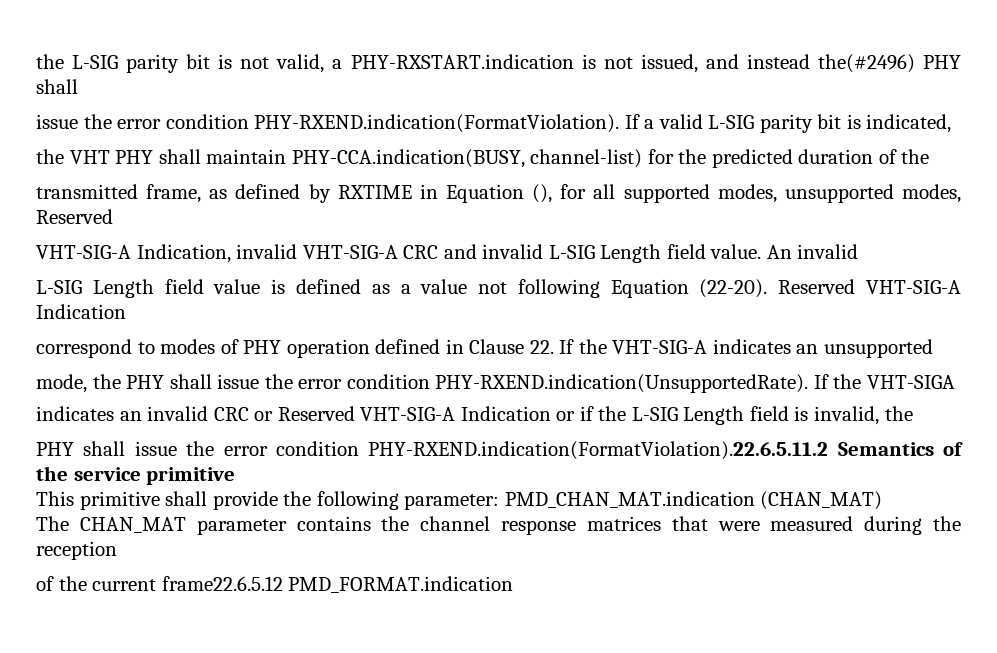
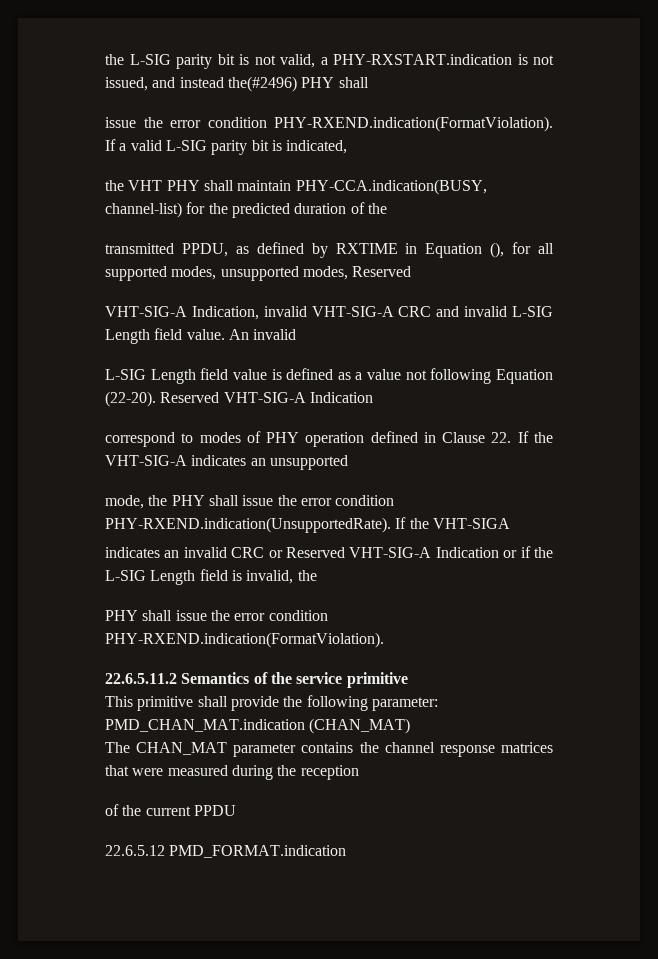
[146,184,202,203] frame, -> [181,243,228,257] PPDU,
[368,441,829,460] PHY-RXEND.indication(FormatViolation).22.6.5.11.2 -> [105,632,384,648] [105,673,177,684] PHY-RXEND.indication(FormatViolation). // 22.6.5.11.2
[161,576,283,591] frame22.6.5.12 -> [193,805,236,816] [105,845,165,856] PPDU // 22.6.5.12

